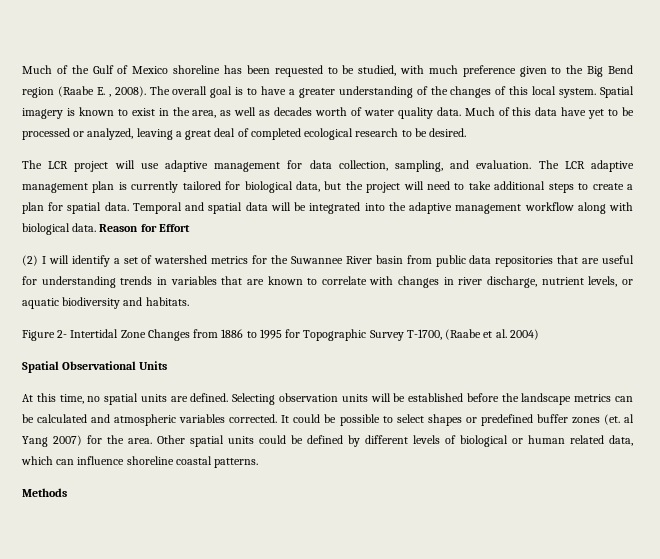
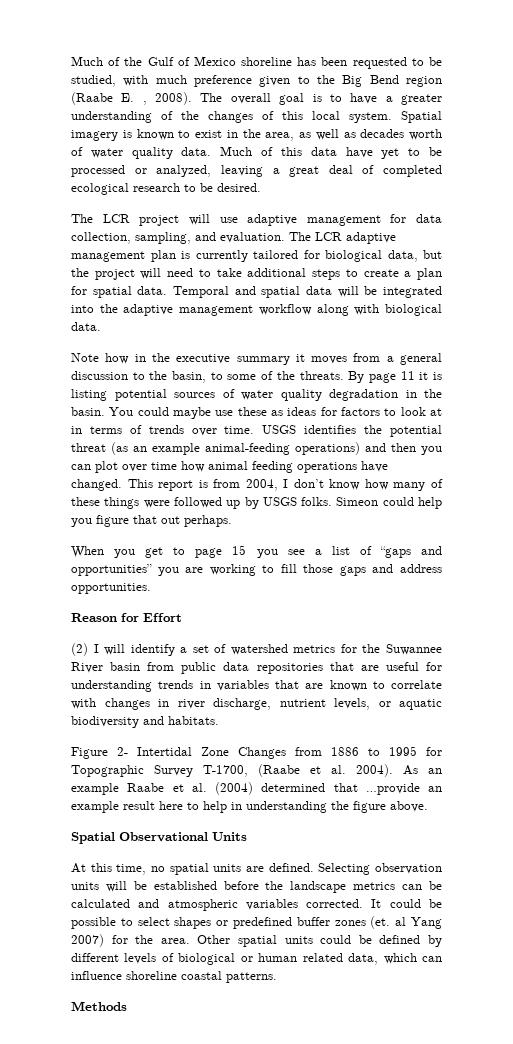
(97, 227) none -> [71,353,443,365] [71,371,442,383] [71,389,442,401] [71,407,442,419] [71,425,442,437] [71,442,442,455] [71,461,388,473] [71,479,443,491] [71,497,443,509] [71,515,232,527] [71,545,442,558] [71,564,442,576] [71,583,151,594] // Note how in the executive summary it moves from a general discussion to the basin, to some of the threats. By page 11 it is listing potential sources of water quality degradation in the basin. You could maybe use these as ideas for factors to look at in terms of trends over time. USGS identifies the potential threat (as an example animal-feeding operations) and then you can plot over time how animal feeding operations have changed. This report is from 2004, I don’t know how many of these things were followed up by USGS folks. Simeon could help you figure that out perhaps. // When you get to page 15 you see a list of “gaps and opportunities” you are working to fill those gaps and address opportunities. //
[509,329,539,340] 2004) -> [356,764,442,777] [71,782,442,795] [71,801,428,813] 2004). As an example Raabe et al. (2004) determined that …provide an example result here to help in understanding the figure above.

